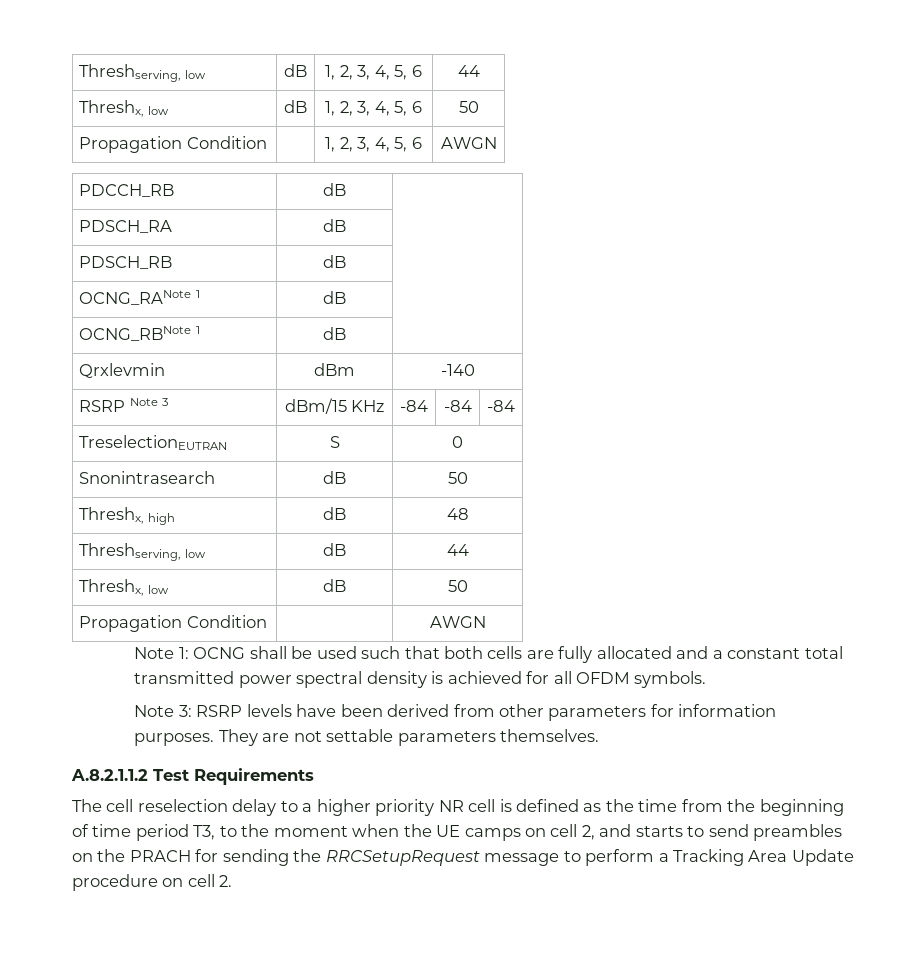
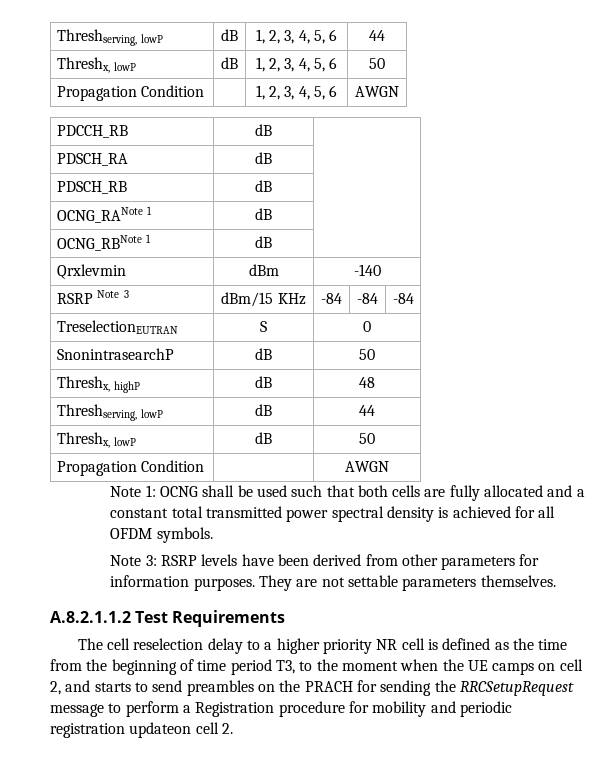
[79,64,206,82] Threshserving, low -> [56,29,164,46] Threshserving, lowP
[147,106,169,115] low -> [114,62,137,71] lowP
[79,471,216,484] Snonintrasearch -> [56,348,174,360] SnonintrasearchP
[147,513,175,525] high -> [114,381,141,393] highP
[184,549,206,558] low -> [141,409,164,418] lowP
[147,585,169,594] low -> [114,437,137,446] lowP
[673,849,854,866] [72,874,184,891] Tracking Area Update procedure on -> [195,701,512,717] [50,722,192,738] Registration procedure for mobility and periodic registration updateon

